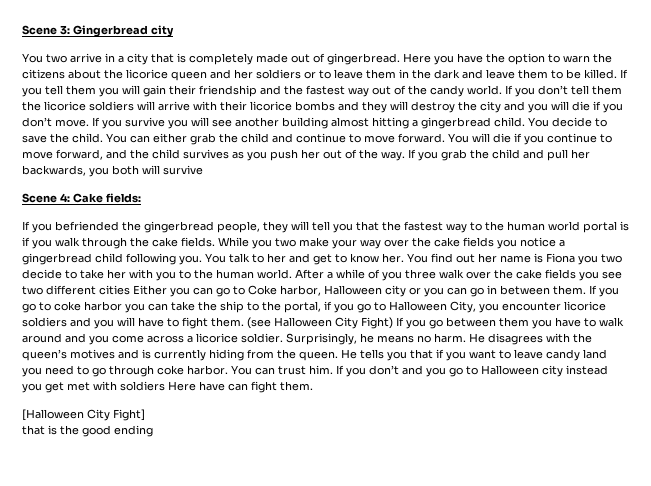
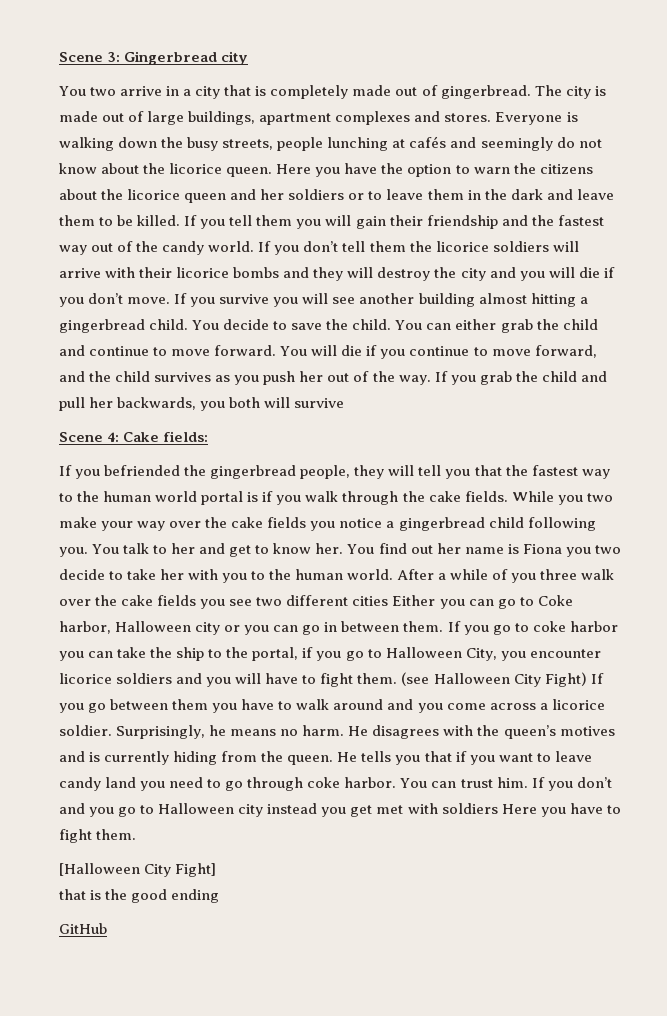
(400, 59) none -> [534,85,606,99] [59,111,578,125] [59,136,602,151] [59,163,273,177] The city is made out of large buildings, apartment complexes and stores. Everyone is walking down the busy streets, people lunching at cafés and seemingly do not know about the licorice queen.
[199,381,248,391] have can -> [540,803,621,817] you have to
(153, 431) none -> [59,923,107,934] // GitHub

